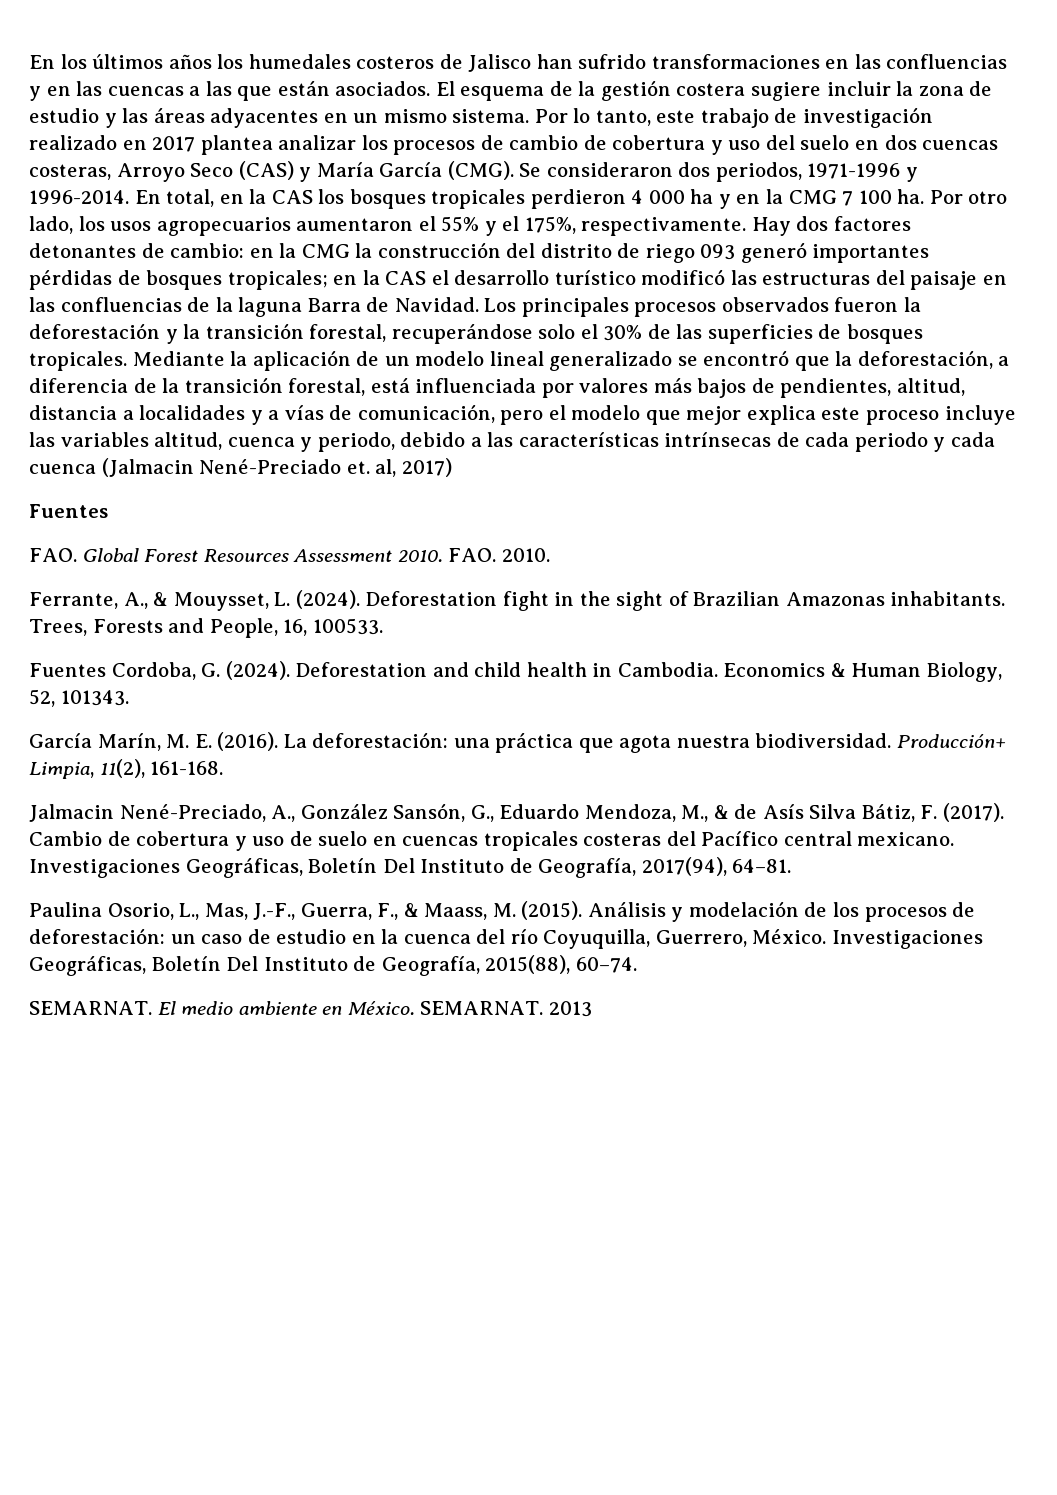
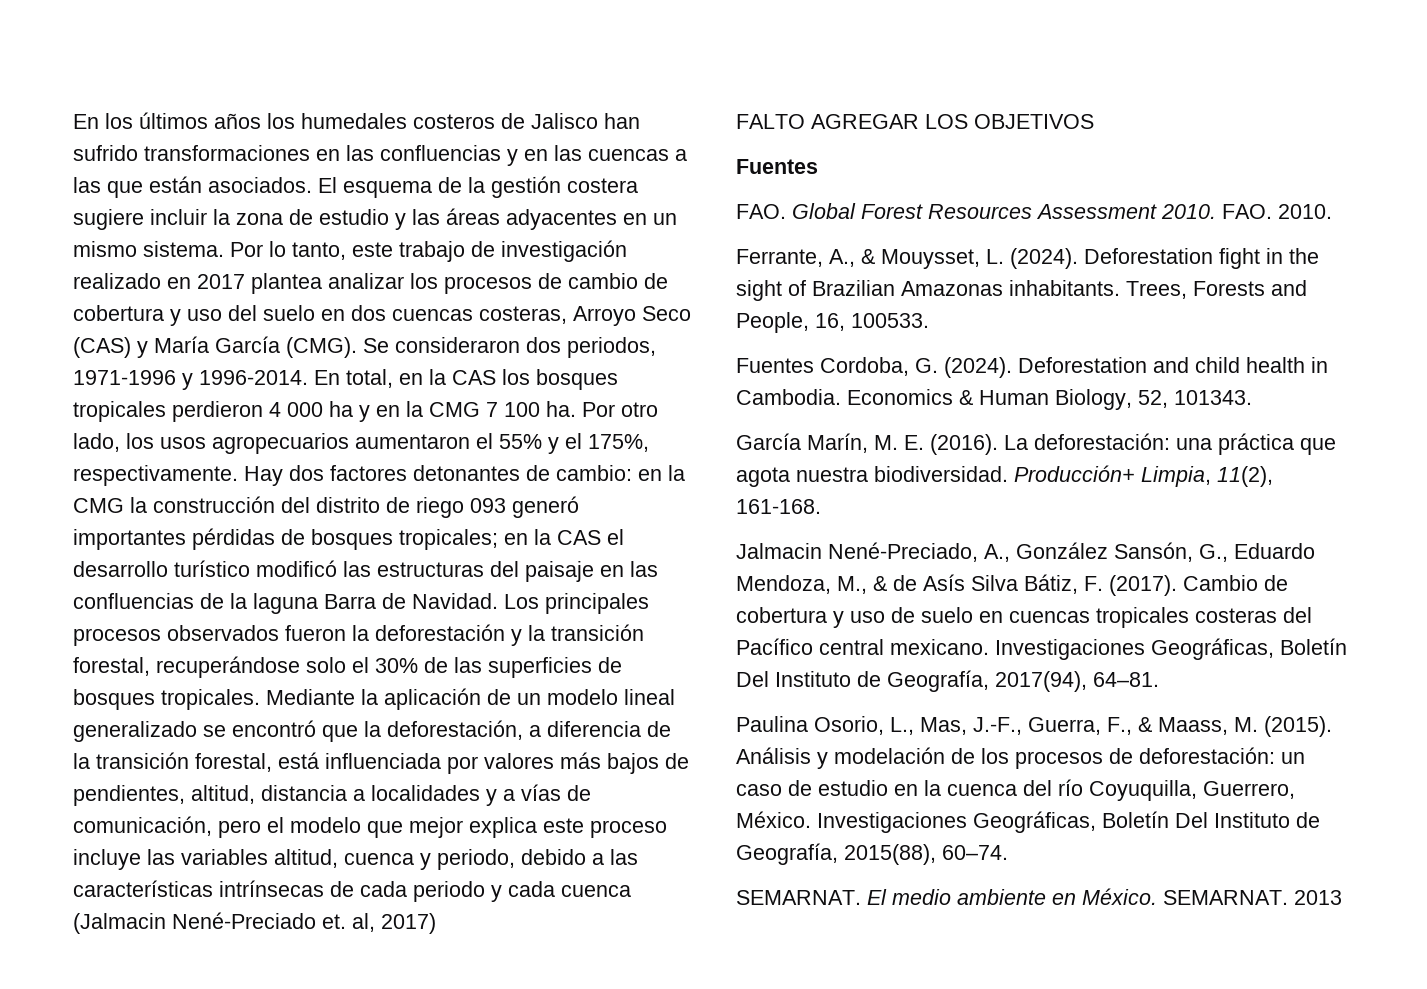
(452, 467) none -> [736,114,1094,129] // FALTO AGREGAR LOS OBJETIVOS

